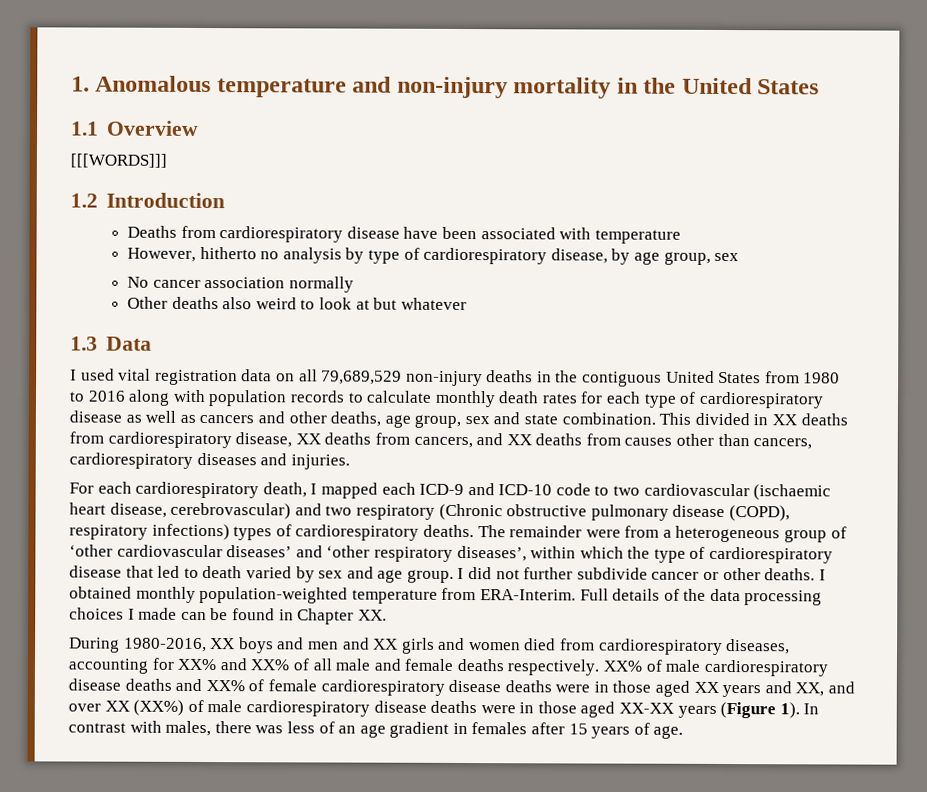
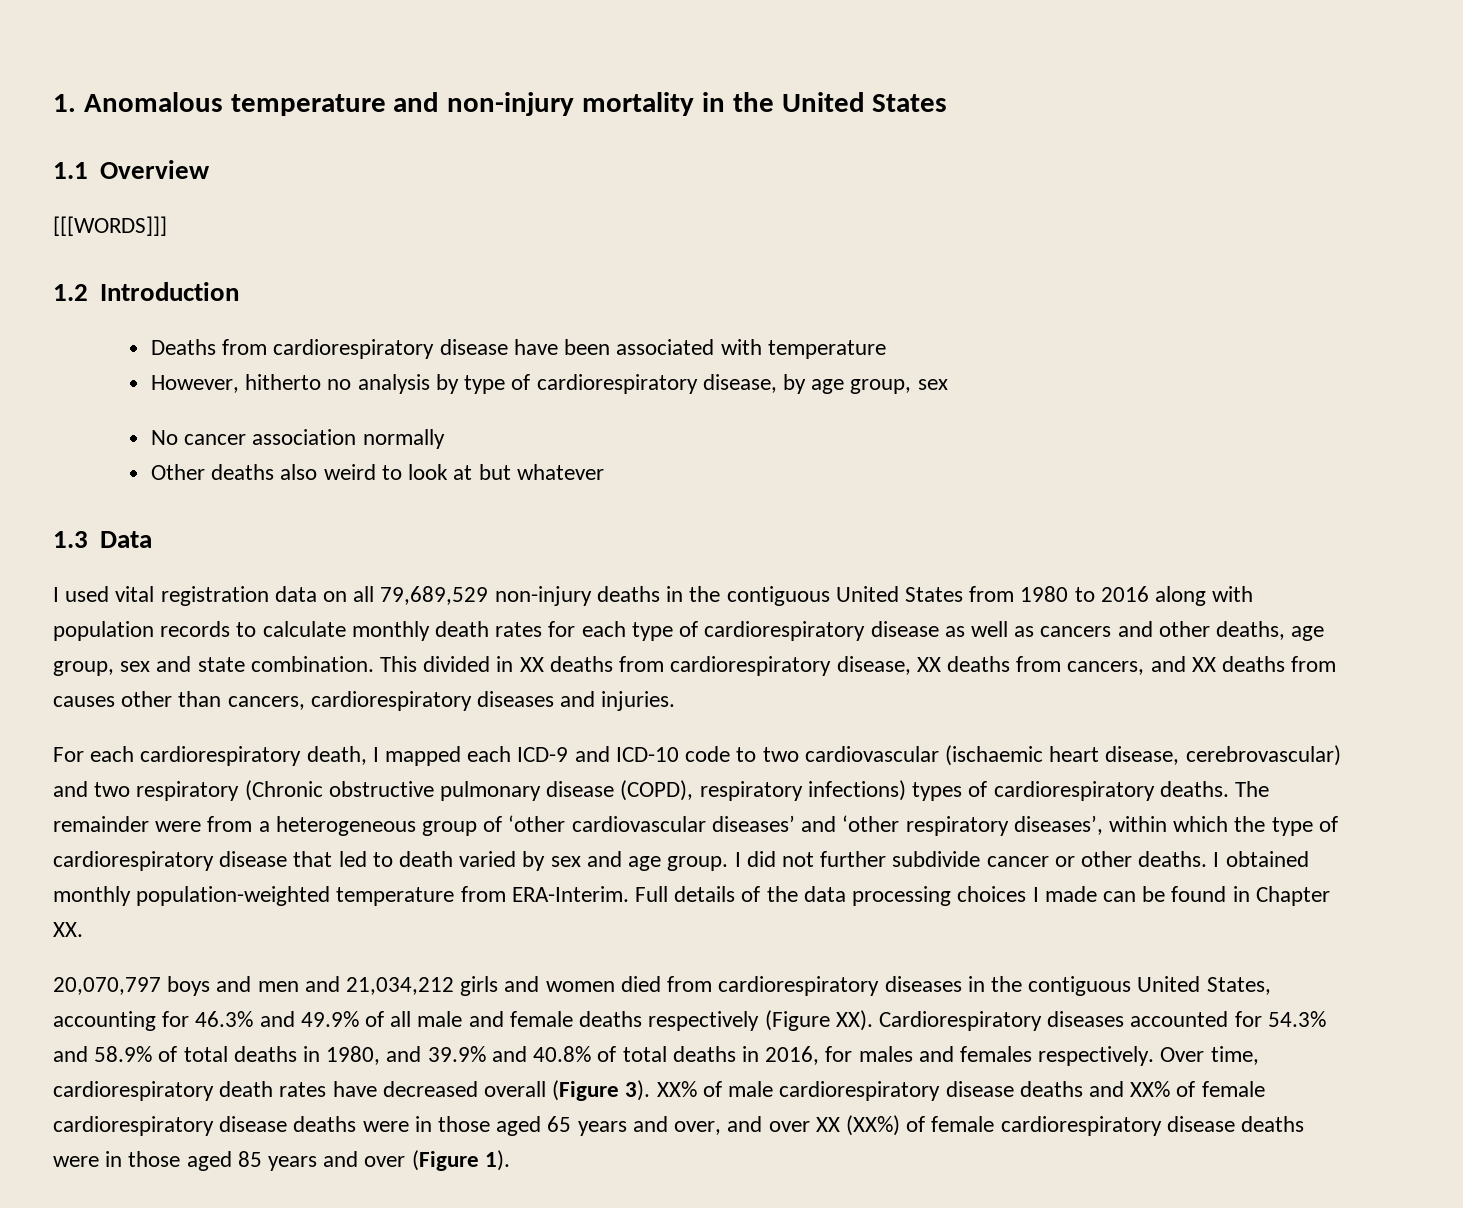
[69,637,236,653] During 1980-2016, XX -> [53,977,161,995] 20,070,797
[373,638,399,650] XX -> [346,977,455,995] 21,034,212
[726,639,791,655] [68,657,290,674] diseases, accounting for XX% and XX% -> [884,976,1271,996] [53,1011,359,1031] diseases in the contiguous United States, accounting for 46.3% and 49.9%
[507,659,600,676] respectively. -> [648,1010,1326,1031] [53,1046,1259,1066] [53,1080,651,1101] respectively (Figure XX). Cardiorespiratory diseases accounted for 54.3% and 58.9% of total deaths in 1980, and 39.9% and 40.8% of total deaths in 2016, for males and females respectively. Over time, cardiorespiratory death rates have decreased overall (Figure 3).
[693,681,825,698] XX years and XX, -> [547,1116,722,1136] 65 years and over,
[207,700,820,719] [68,720,684,739] male cardiorespiratory disease deaths were in those aged XX-XX years (Figure 1). In contrast with males, there was less of an age gradient in females after 15 years of age. -> [931,1116,1304,1136] [53,1150,510,1171] female cardiorespiratory disease deaths were in those aged 85 years and over (Figure 1).

